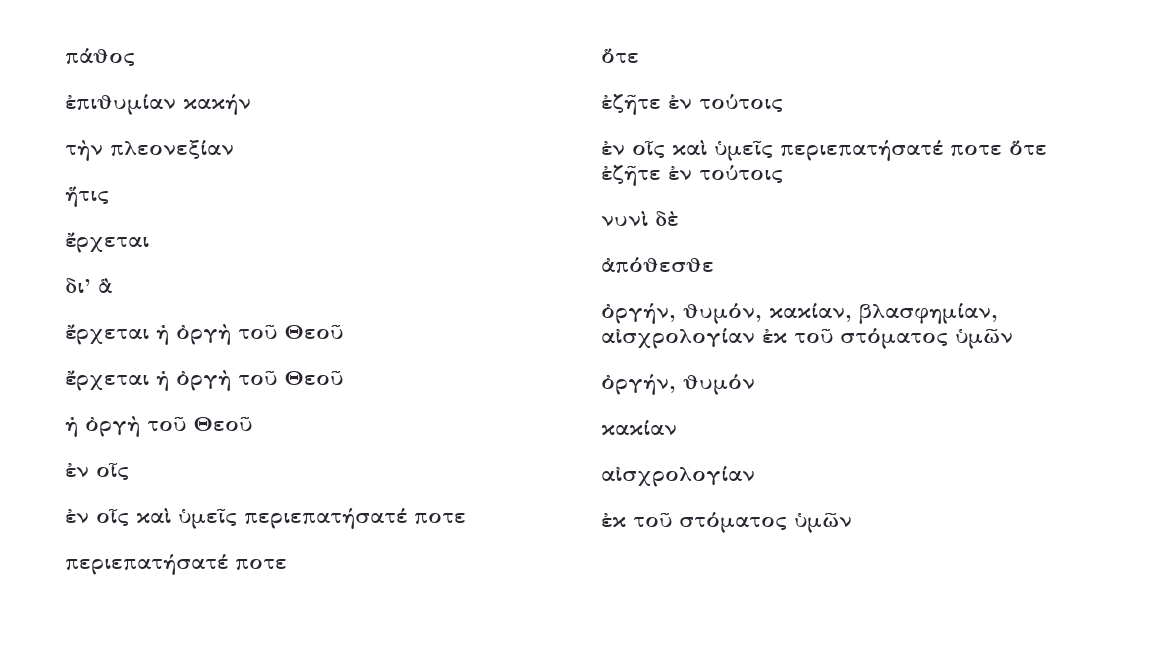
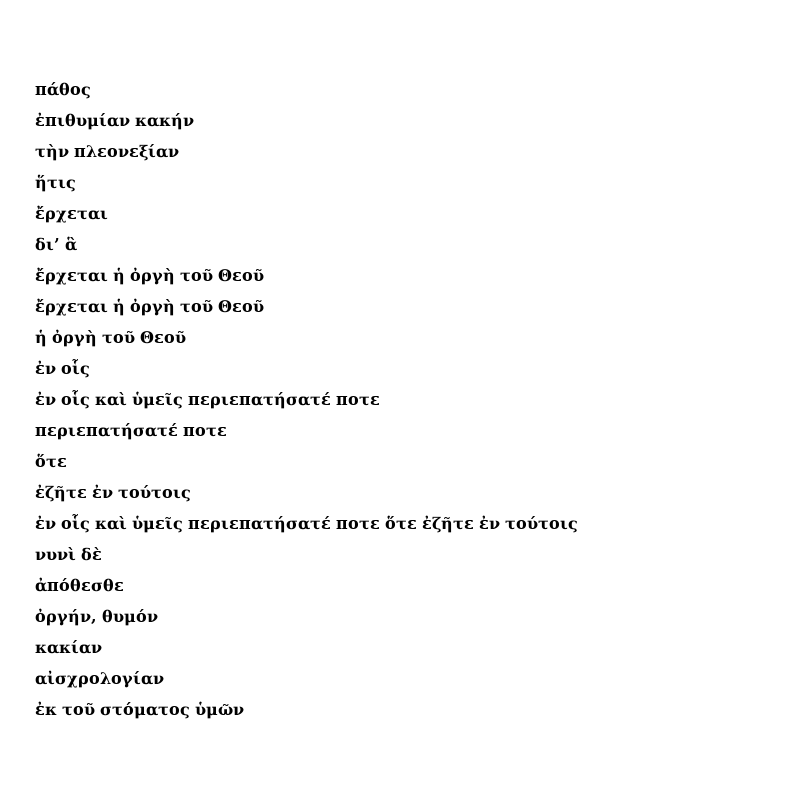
[601,303,998,324] [601,328,1013,349] // ὀργήν, θυμόν, κακίαν, βλασφημίαν, αἰσχρολογίαν ἐκ τοῦ στόματος ὑμῶν -> (124, 584) none

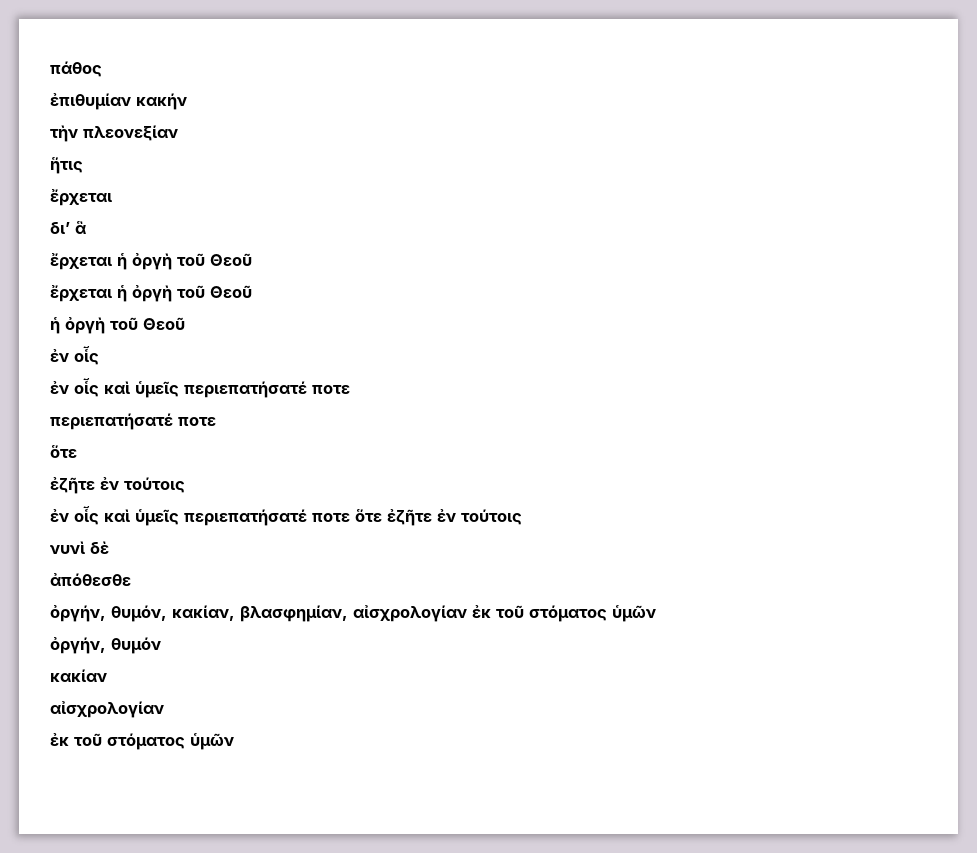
(124, 584) none -> [50,605,656,622] // ὀργήν, θυμόν, κακίαν, βλασφημίαν, αἰσχρολογίαν ἐκ τοῦ στόματος ὑμῶν

